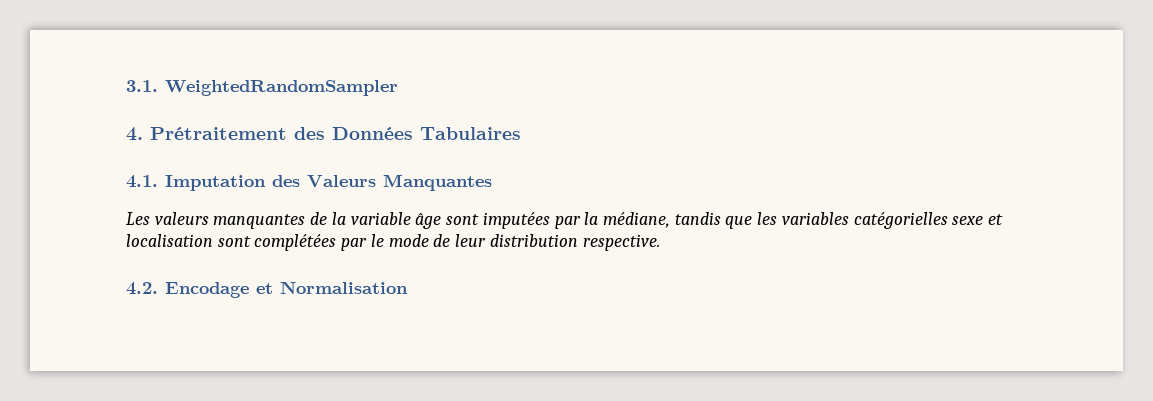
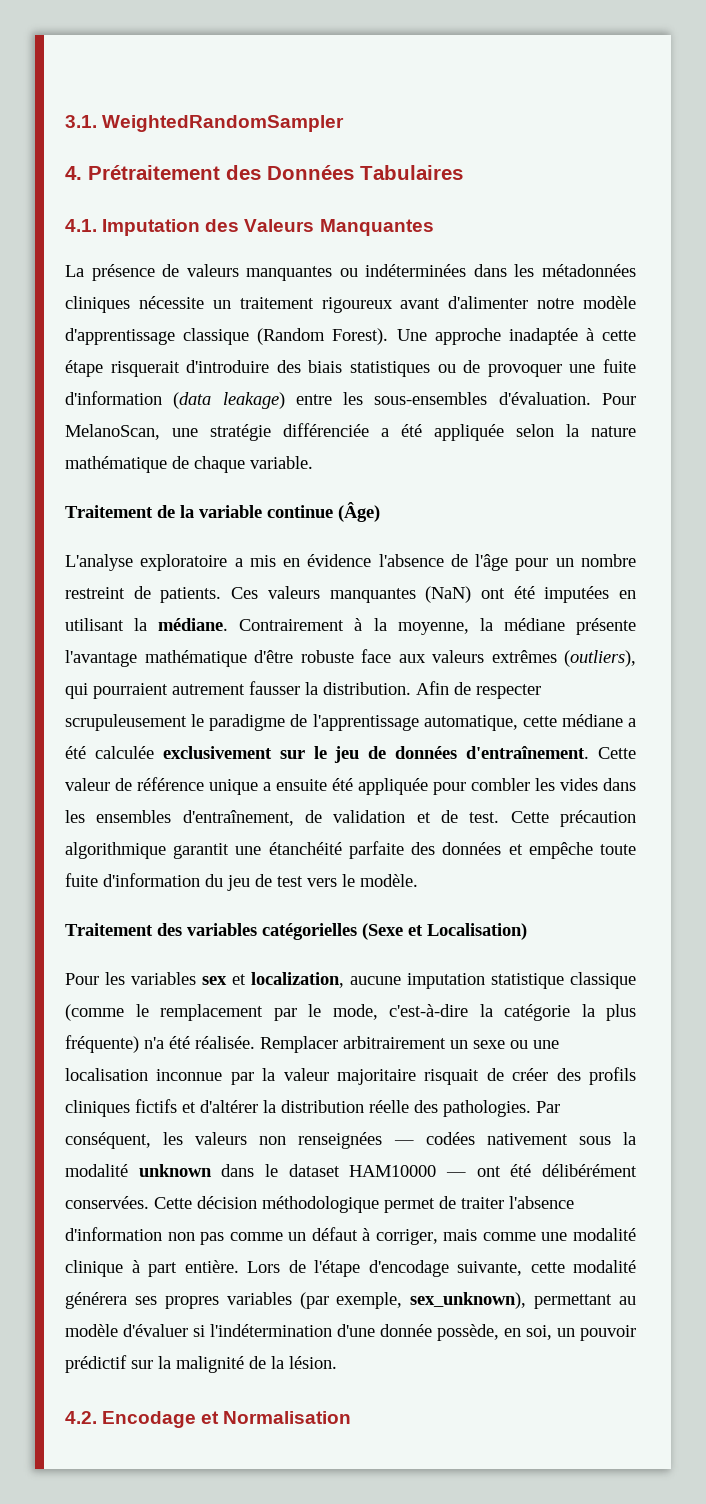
[126,212,1004,229] [126,234,660,251] Les valeurs manquantes de la variable âge sont imputées par la médiane, tandis que les variables catégorielles sexe et localisation sont complétées par le mode de leur distribution respective. -> [65,264,636,281] [65,296,636,313] [65,328,636,345] [65,359,637,377] [65,391,636,409] [65,423,636,441] [65,456,313,473] [65,502,380,522] [65,554,636,571] [65,586,636,603] [65,618,636,635] [65,649,636,667] [65,681,541,699] [65,714,636,731] [65,746,637,763] [65,777,636,795] [65,810,636,827] [65,841,636,859] [65,873,418,891] [65,923,527,940] [65,972,636,989] [65,1004,636,1021] [65,1035,559,1053] [65,1067,636,1085] [65,1099,560,1117] [65,1132,636,1149] [65,1164,637,1177] [65,1196,574,1213] [65,1227,636,1245] [65,1260,636,1277] [65,1292,636,1309] [65,1324,636,1341] [65,1355,337,1373] La présence de valeurs manquantes ou indéterminées dans les métadonnées cliniques nécessite un traitement rigoureux avant d'alimenter notre modèle d'apprentissage classique (Random Forest). Une approche inadaptée à cette étape risquerait d'introduire des biais statistiques ou de provoquer une fuite d'information (data leakage) entre les sous-ensembles d'évaluation. Pour MelanoScan, une stratégie différenciée a été appliquée selon la nature mathématique de chaque variable. // Traitement de la variable continue (Âge) // L'analyse exploratoire a mis en évidence l'absence de l'âge pour un nombre restreint de patients. Ces valeurs manquantes (NaN) ont été imputées en utilisant la médiane. Contrairement à la moyenne, la médiane présente l'avantage mathématique d'être robuste face aux valeurs extrêmes (outliers), qui pourraient autrement fausser la distribution. Afin de respecter scrupuleusement le paradigme de l'apprentissage automatique, cette médiane a été calculée exclusivement sur le jeu de données d'entraînement. Cette valeur de référence unique a ensuite été appliquée pour combler les vides dans les ensembles d'entraînement, de validation et de test. Cette précaution algorithmique garantit une étanchéité parfaite des données et empêche toute fuite d'information du jeu de test vers le modèle. // Traitement des variables catégorielles (Sexe et Localisation) // Pour les variables sex et localization, aucune imputation statistique classique (comme le remplacement par le mode, c'est-à-dire la catégorie la plus fréquente) n'a été réalisée. Remplacer arbitrairement un sexe ou une localisation inconnue par la valeur majoritaire risquait de créer des profils cliniques fictifs et d'altérer la distribution réelle des pathologies. Par conséquent, les valeurs non renseignées — codées nativement sous la modalité unknown dans le dataset HAM10000 — ont été délibérément conservées. Cette décision méthodologique permet de traiter l'absence d'information non pas comme un défaut à corriger, mais comme une modalité clinique à part entière. Lors de l'étape d'encodage suivante, cette modalité générera ses propres variables (par exemple, sex_unknown), permettant au modèle d'évaluer si l'indétermination d'une donnée possède, en soi, un pouvoir prédictif sur la malignité de la lésion.

